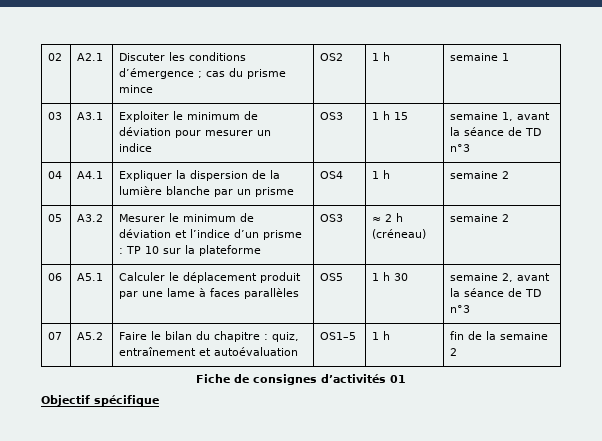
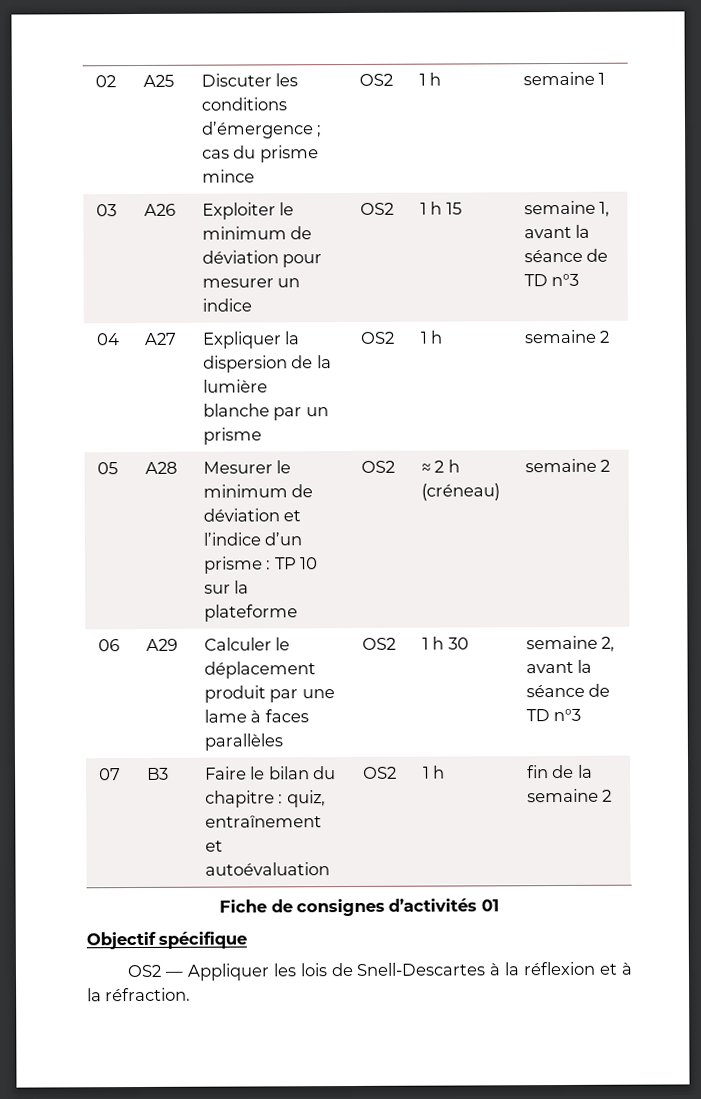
[77,53,104,61] A2.1 -> [142,74,174,87] A25
[77,112,104,120] A3.1 -> [143,203,176,216] A26
[320,112,344,120] OS3 -> [359,202,394,215] OS2
[77,171,104,179] A4.1 -> [143,332,177,345] A27
[320,171,344,179] OS4 -> [359,331,395,344] OS2
[77,214,104,222] A3.2 -> [144,461,178,474] A28
[320,214,344,222] OS3 -> [360,460,395,473] OS2
[77,273,104,281] A5.1 -> [145,638,178,651] A29
[320,273,344,281] OS5 -> [361,637,396,650] OS2
[77,332,104,340] A5.2 -> [146,767,169,780] B3
[320,332,357,340] OS1–5 -> [362,766,397,779] OS2
(159, 400) none -> [126,961,634,981] [87,987,192,1002] // OS2 — Appliquer les lois de Snell-Descartes à la réflexion et à la réfraction.

